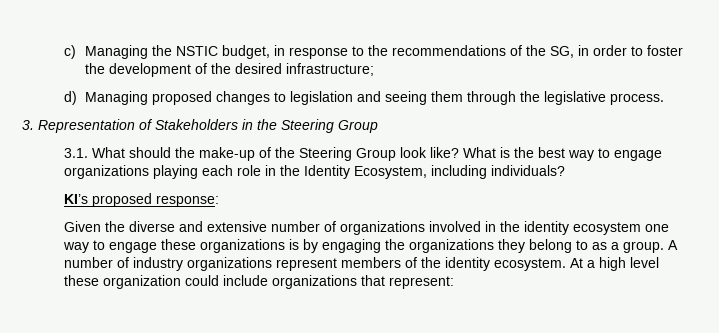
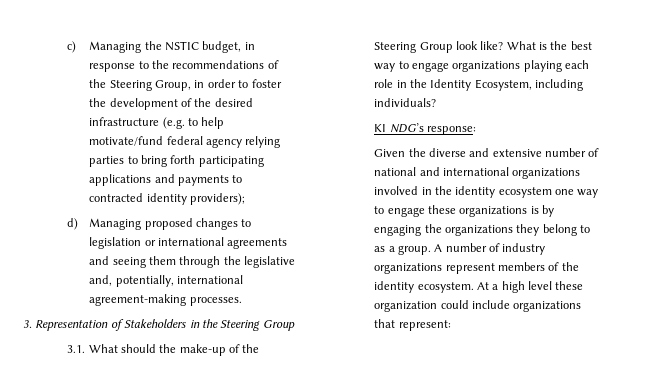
[549,46,574,58] SG, -> [109,80,192,91] Steering Group,
[285,63,374,76] infrastructure; -> [89,117,225,129] [89,136,281,148] [89,155,264,167] [89,174,243,186] [89,193,246,205] infrastructure (e.g. to help motivate/fund federal agency relying parties to bring forth participating applications and payments to contracted identity providers);
(353, 98) none -> [144,237,288,249] or international agreements
[609,93,664,105] process. -> [89,275,244,287] [89,294,242,306] and, potentially, international agreement-making processes.
[63,193,152,207] KI’s proposed -> [374,123,424,133] KI NDG’s
(336, 226) none -> [374,167,509,176] national and international

